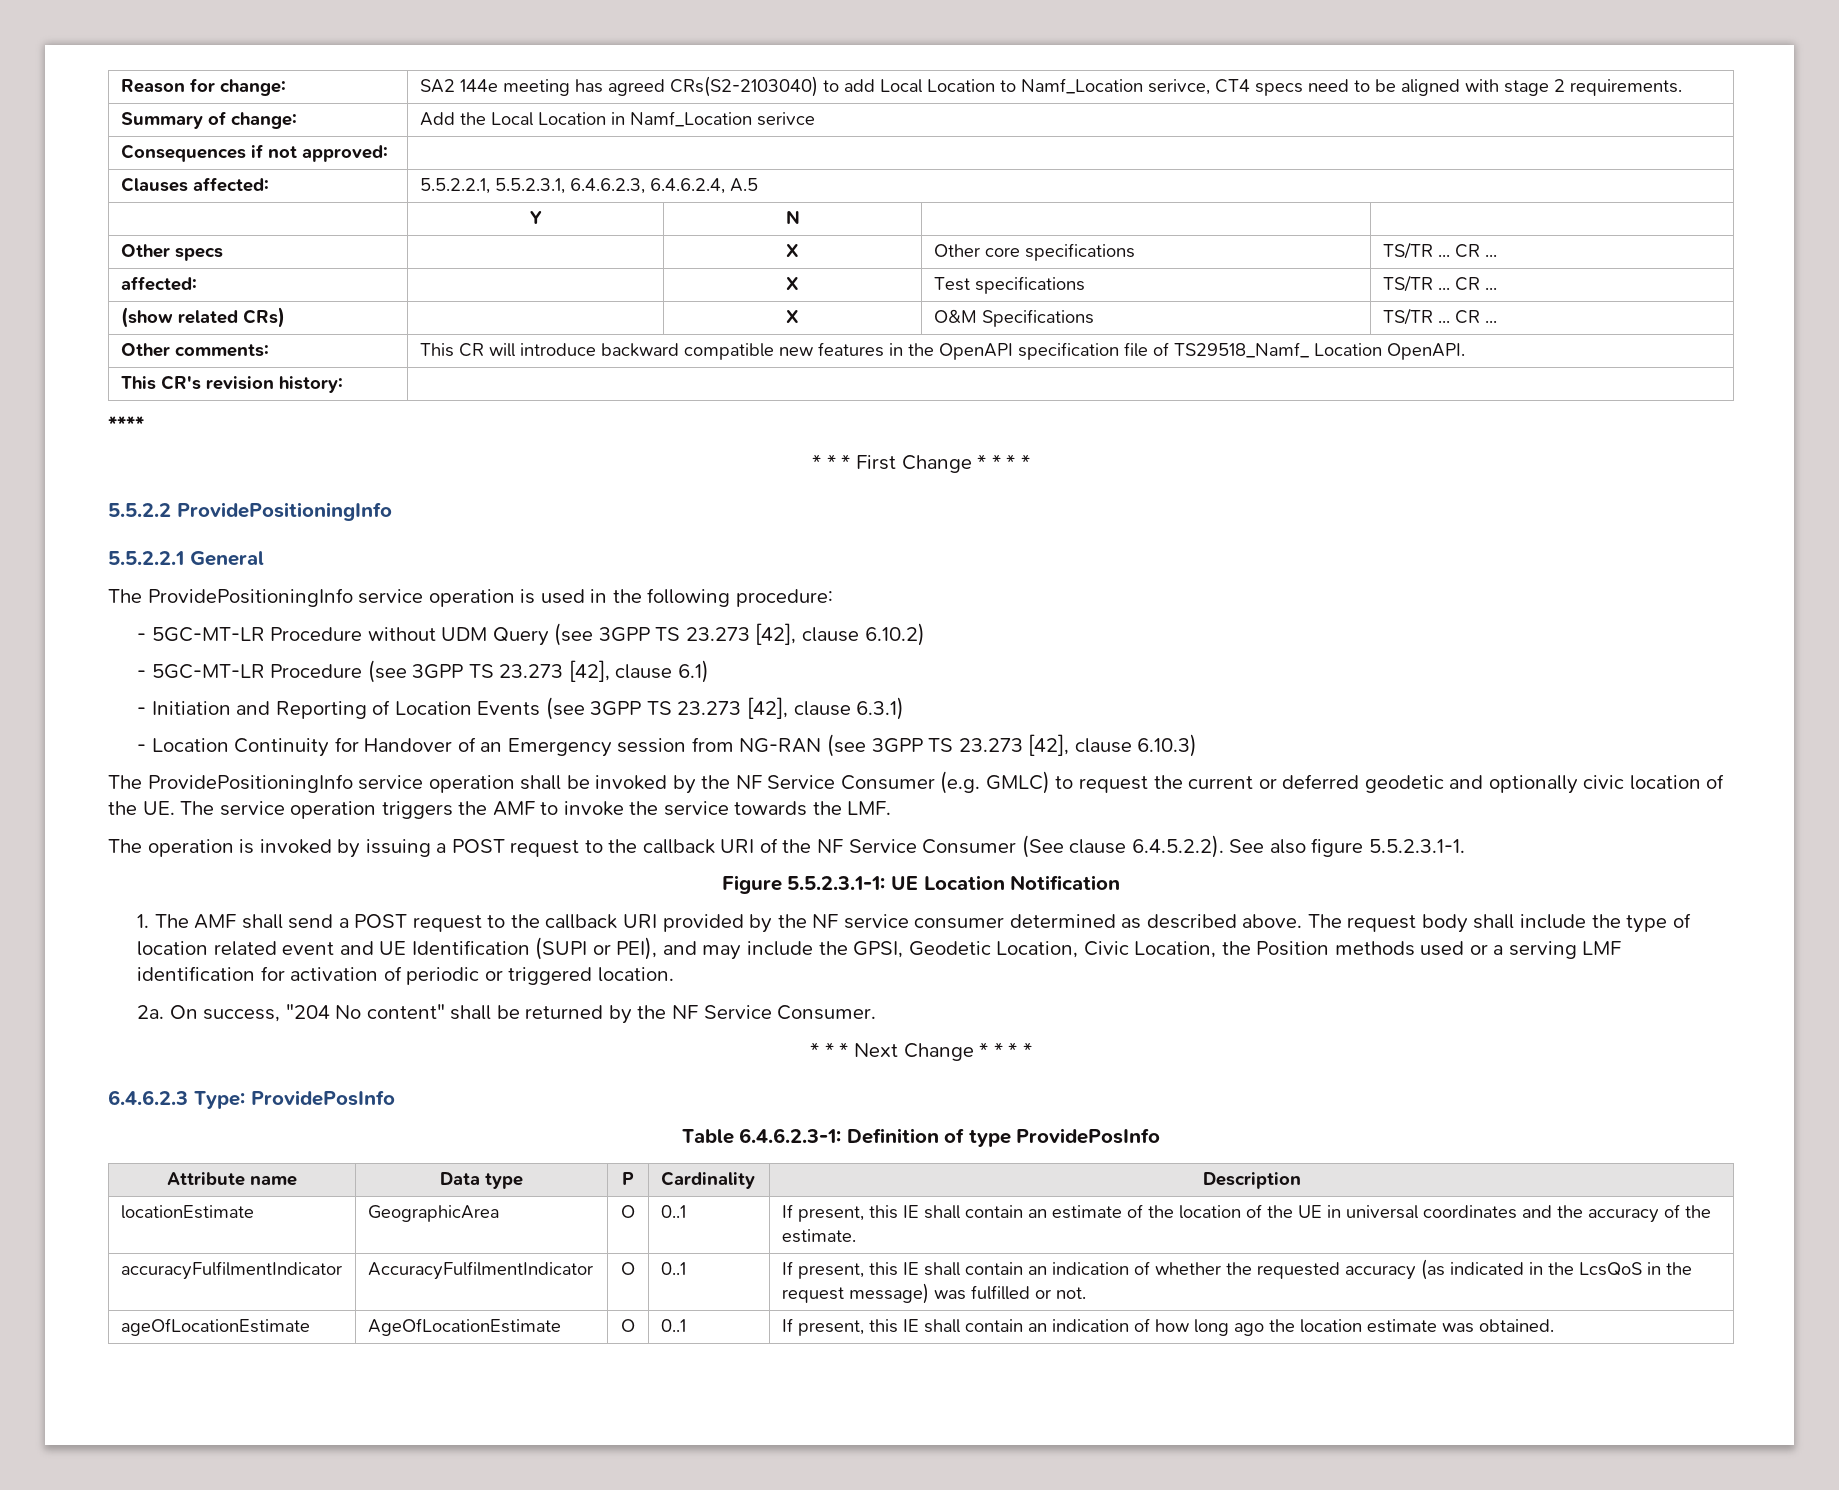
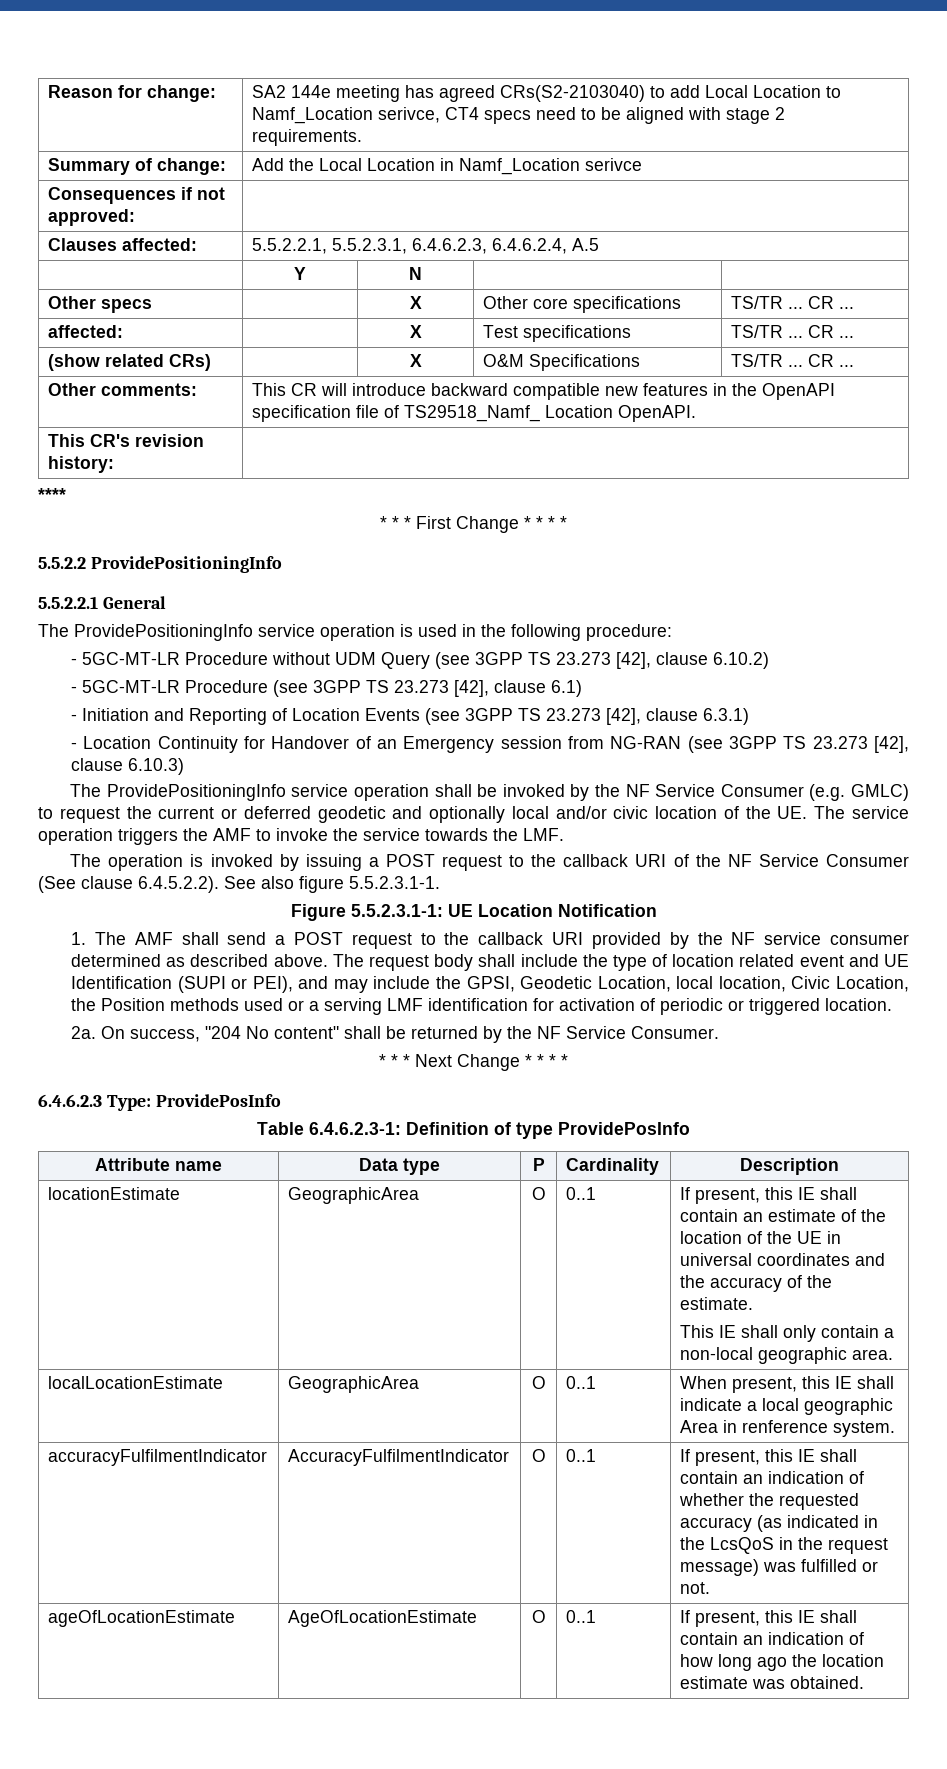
(1578, 784) none -> [511,806,607,819] local and/or
(1079, 949) none -> [676,976,786,992] local location,
(856, 1236) none -> [680,1325,895,1342] [680,1347,894,1364] [48,1376,224,1389] [288,1376,420,1393] [531,1376,546,1389] [566,1376,597,1389] [680,1376,895,1393] [680,1398,894,1415] [680,1420,896,1437] // This IE shall only contain a non-local geographic area. // localLocationEstimate | GeographicArea | O | 0..1 | When present, this IE shall indicate a local geographic Area in renference system.

